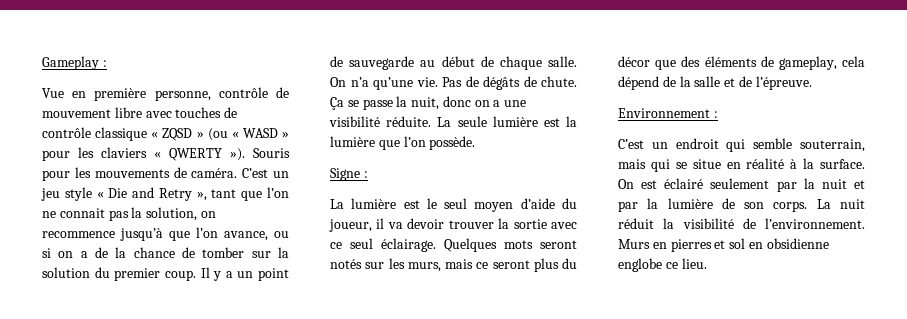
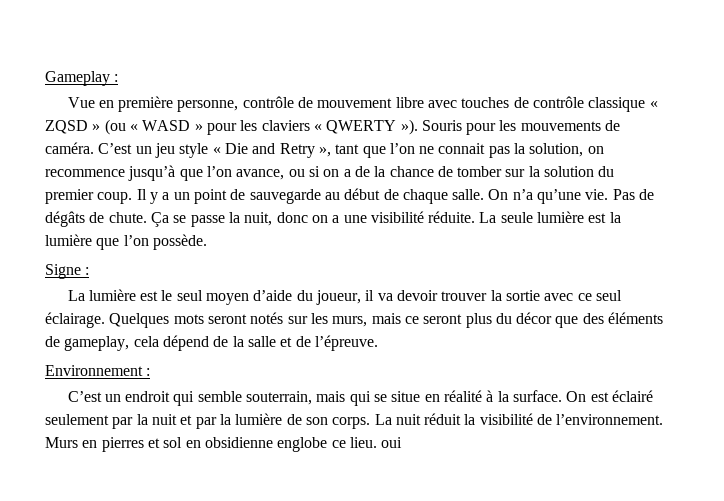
(707, 263) none -> [381,437,403,448] oui

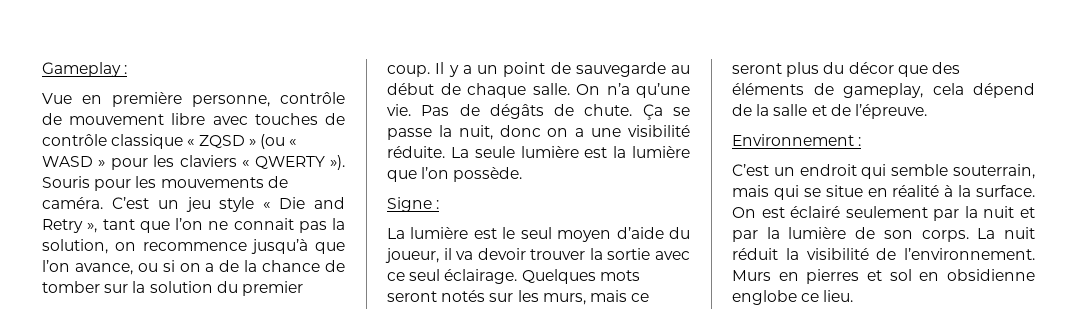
[381,437,403,448] oui -> (854, 296) none

